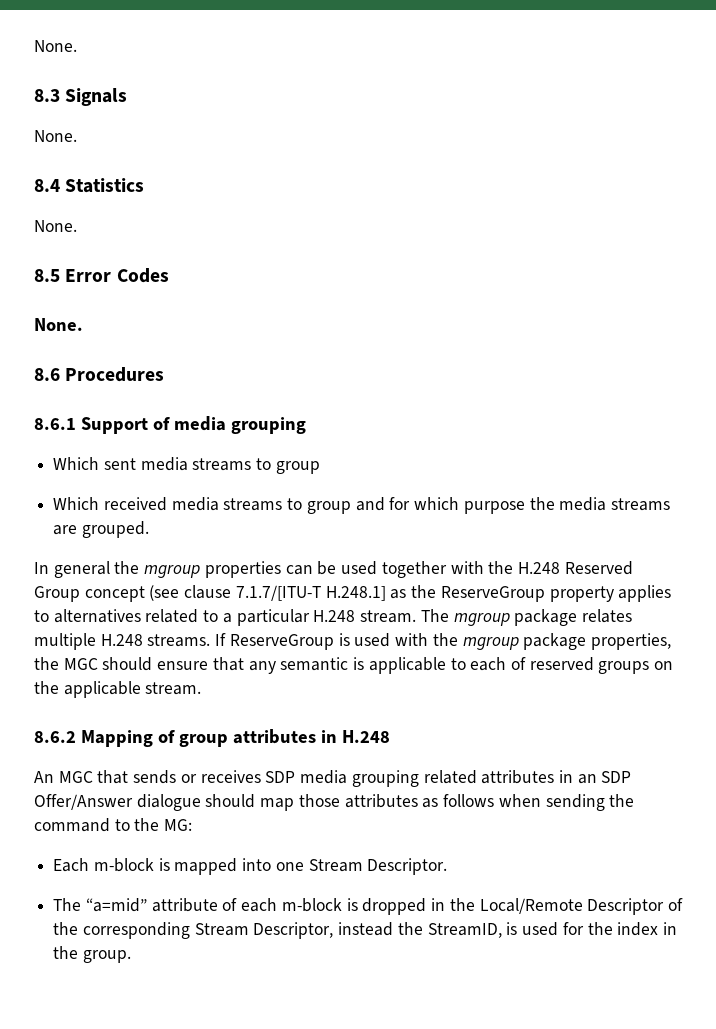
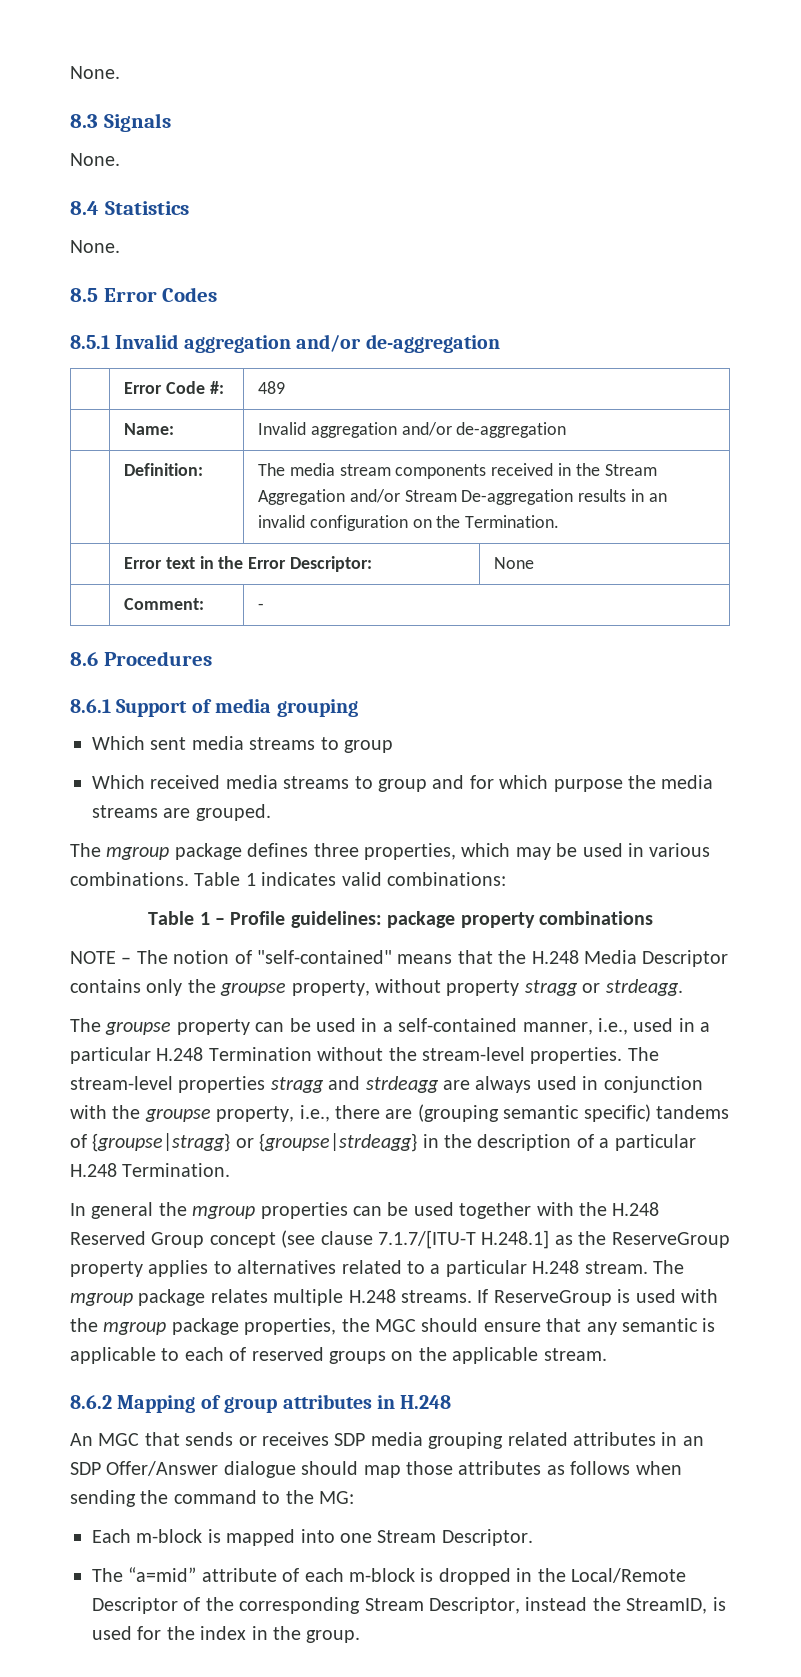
[34,318,83,331] None. -> [70,334,500,353] [123,381,224,394] [257,381,285,394] [123,423,174,435] [257,422,567,438] [123,463,203,476] [257,463,657,479] [257,489,667,505] [257,515,560,531] [123,556,373,572] [493,557,534,569] [123,598,204,610] [257,603,264,610] 8.5.1 Invalid aggregation and/or de-aggregation // | Error Code #: | 489 // | Name: | Invalid aggregation and/or de-aggregation // | Definition: | The media stream components received in the Stream Aggregation and/or Stream De-aggregation results in an invalid configuration on the Termination. // | Error text in the Error Descriptor: | None // | Comment: | -
(149, 529) none -> [70,843,711,860] [70,872,506,886] [148,911,653,928] [70,950,729,967] [70,979,683,996] [70,1018,711,1035] [70,1047,659,1064] [70,1076,703,1093] [70,1104,729,1122] [70,1133,696,1152] [70,1163,231,1177] // The mgroup package defines three properties, which may be used in various combinations. Table 1 indicates valid combinations: // Table 1 – Profile guidelines: package property combinations // NOTE – The notion of "self-contained" means that the H.248 Media Descriptor contains only the groupse property, without property stragg or strdeagg. // The groupse property can be used in a self-contained manner, i.e., used in a particular H.248 Termination without the stream-level properties. The stream-level properties stragg and strdeagg are always used in conjunction with the groupse property, i.e., there are (grouping semantic specific) tandems of {groupse|stragg} or {groupse|strdeagg} in the description of a particular H.248 Termination.

